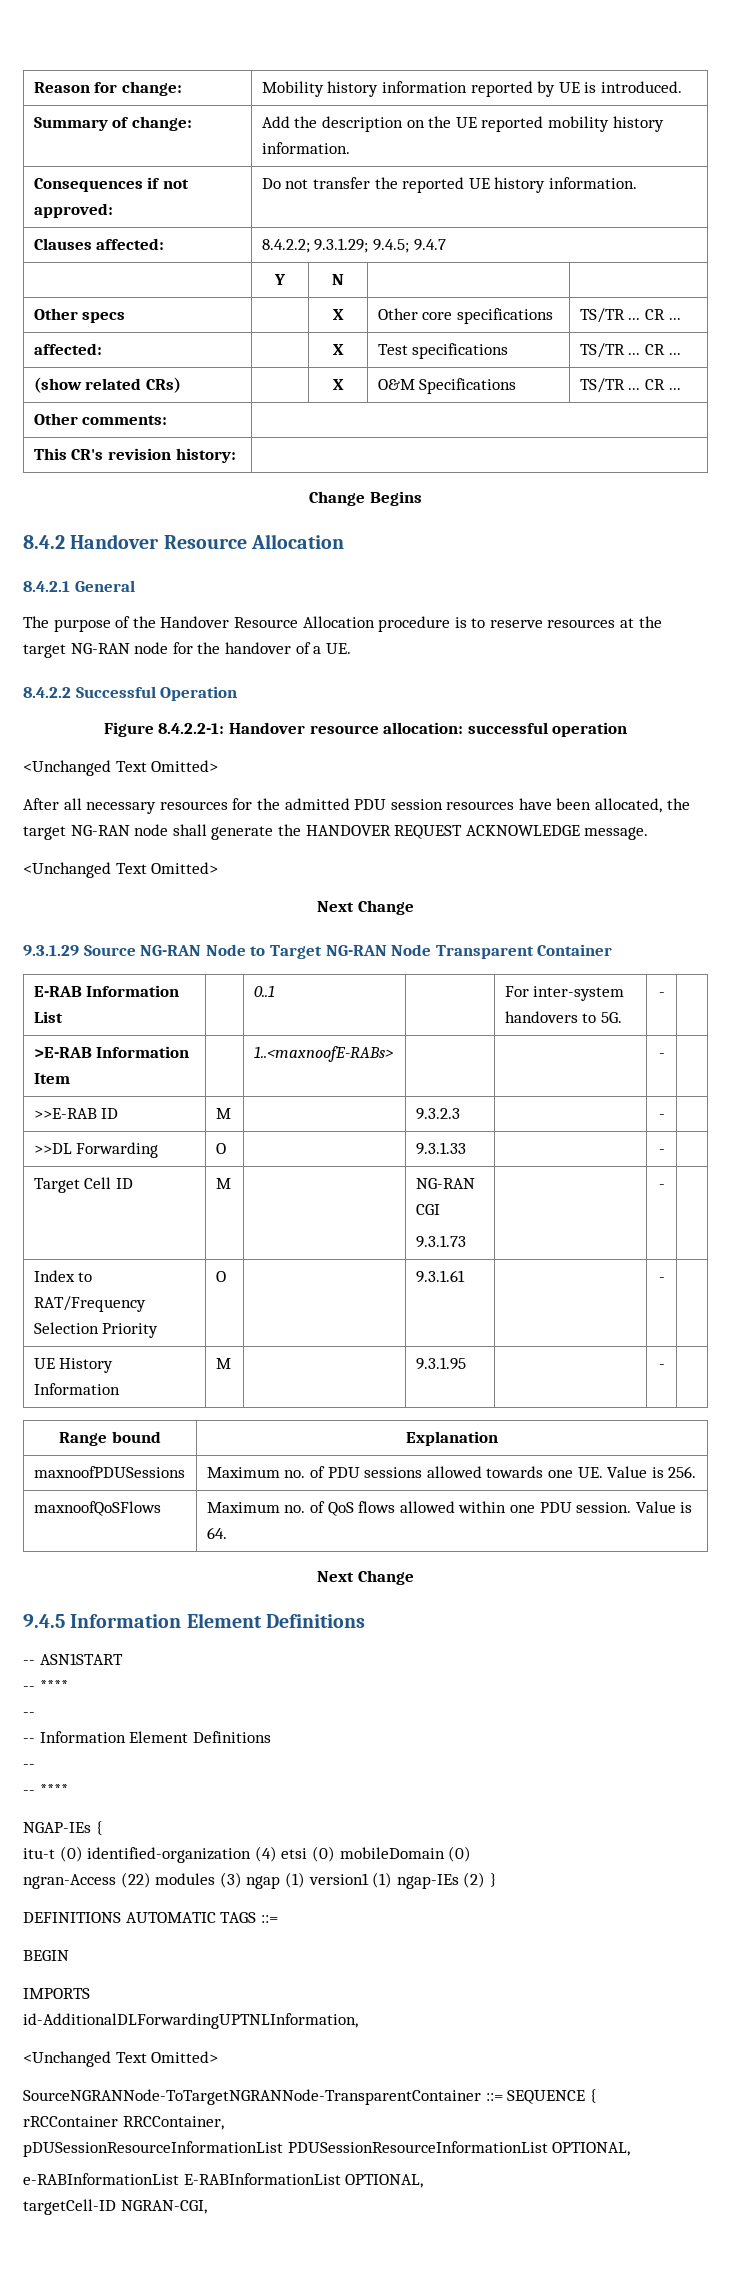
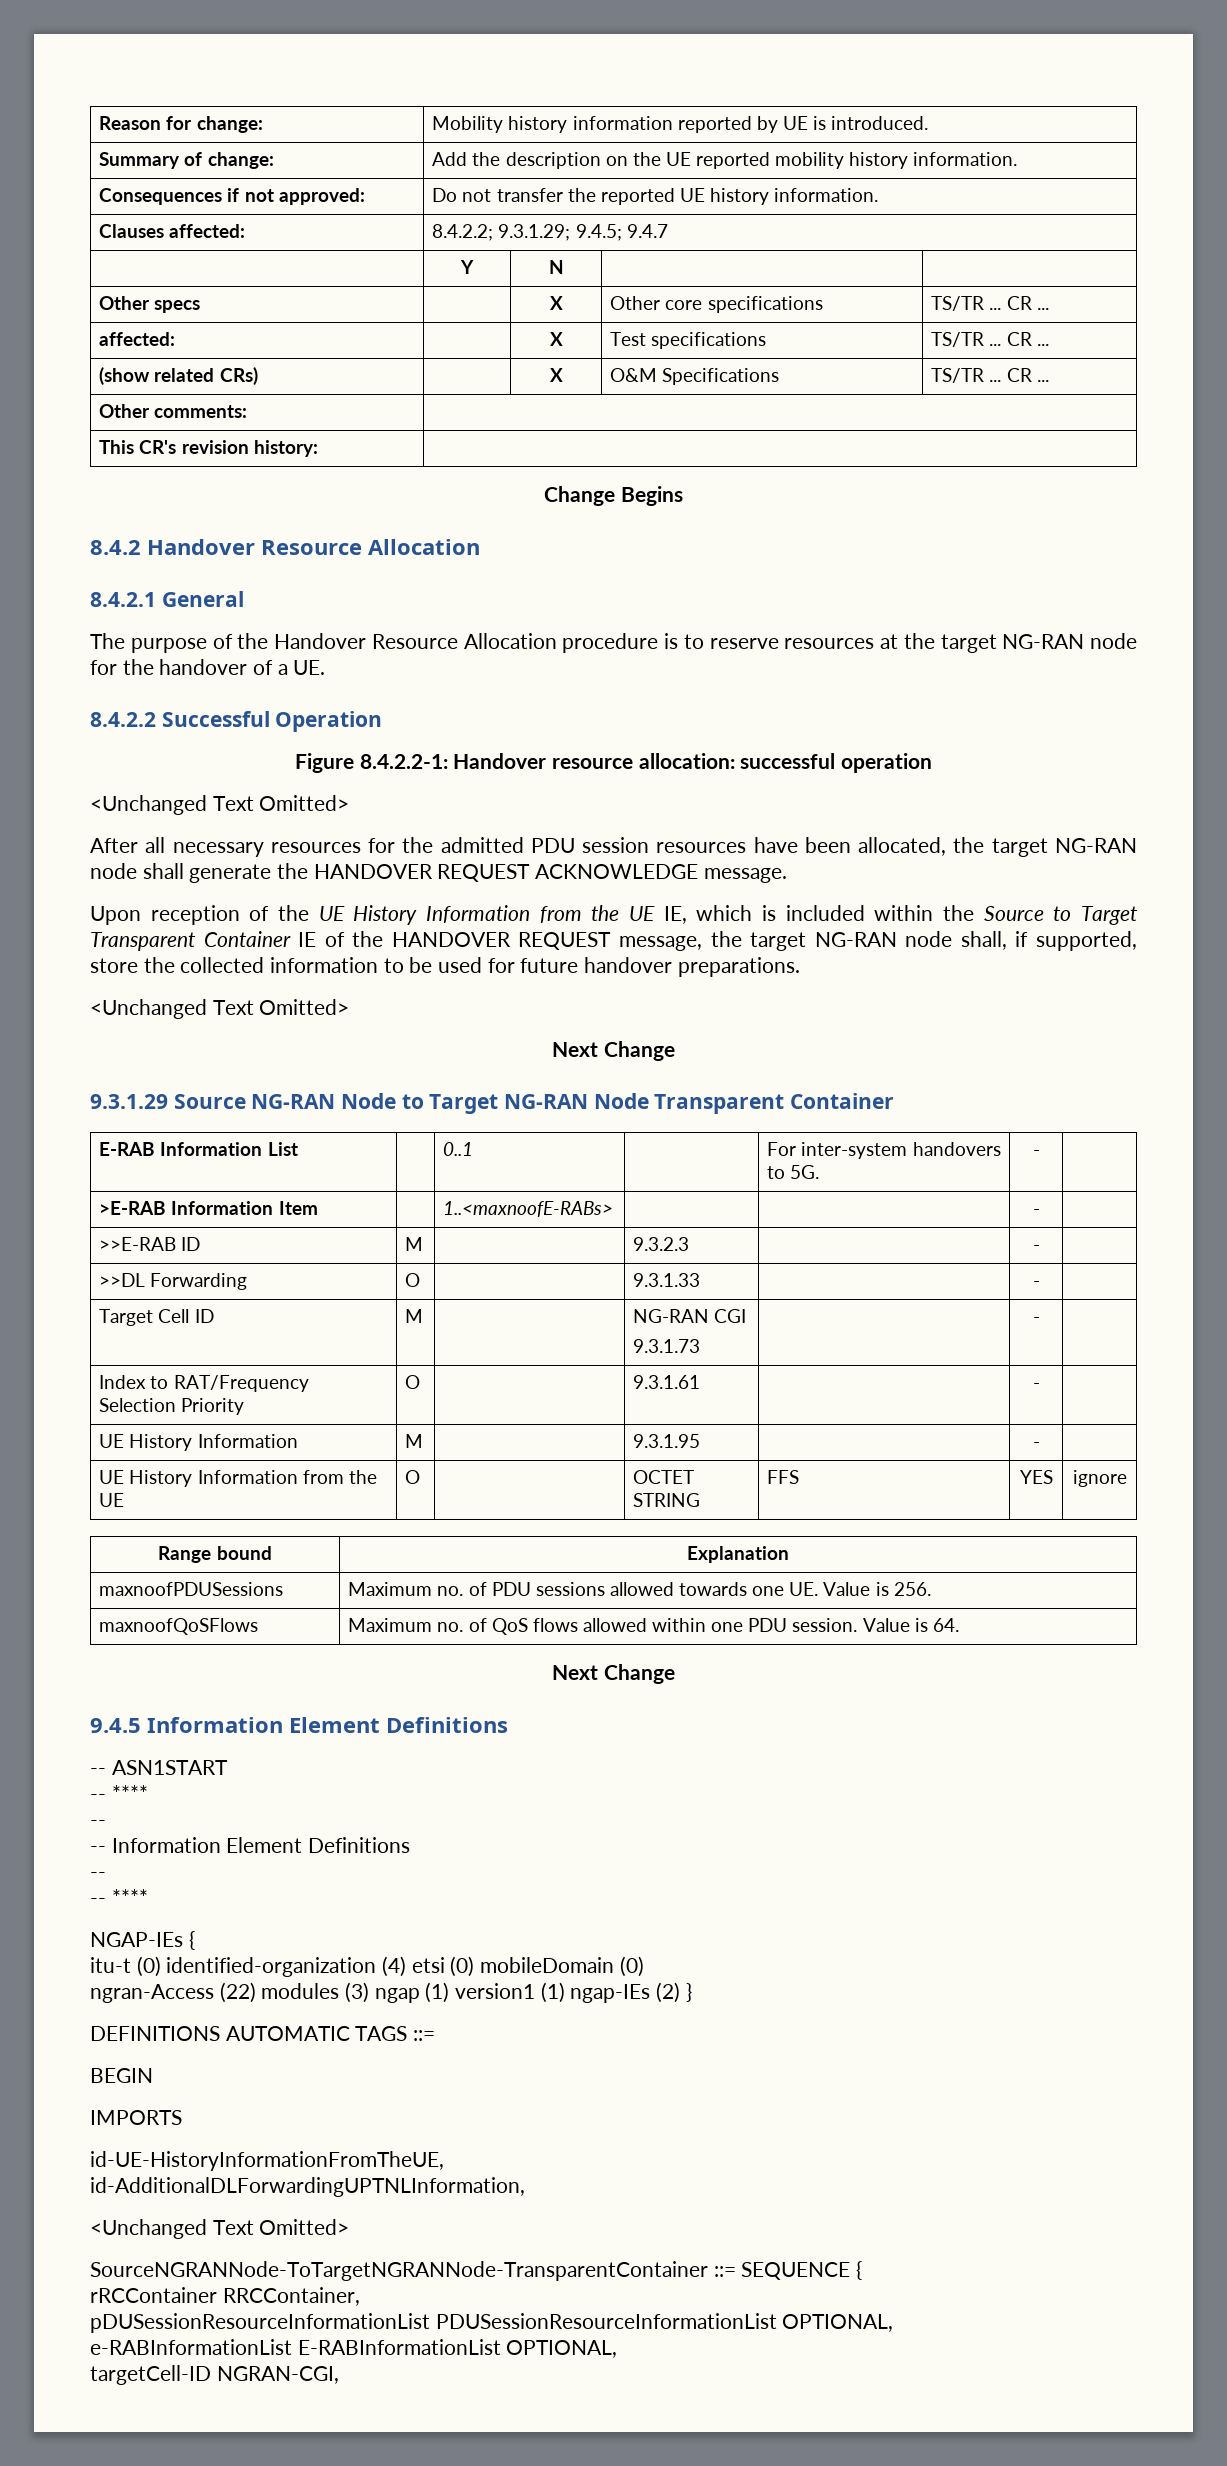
(649, 833) none -> [90,905,1138,925] [90,931,1137,951] [90,957,800,977] // Upon reception of the UE History Information from the UE IE, which is included within the Source to Target Transparent Container IE of the HANDOVER REQUEST message, the target NG-RAN node shall, if supported, store the collected information to be used for future handover preparations.
(665, 1366) none -> [99,1470,377,1487] [99,1493,125,1507] [405,1470,421,1484] [633,1470,695,1484] [633,1493,701,1507] [767,1470,800,1484] [1019,1470,1053,1484] [1072,1470,1127,1487] // UE History Information from the UE | O | | OCTET STRING | FFS | YES | ignore
(90, 1993) none -> [90,2151,444,2171] // id-UE-HistoryInformationFromTheUE,

